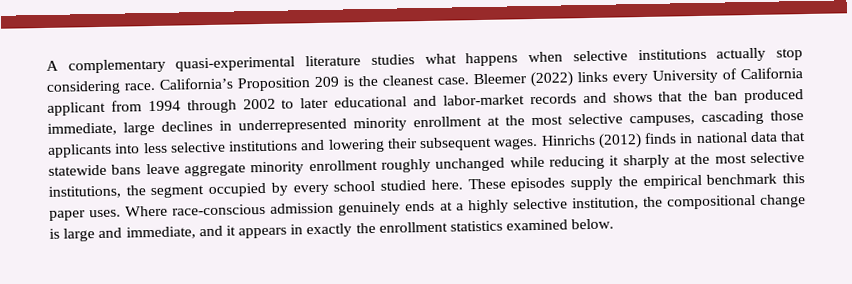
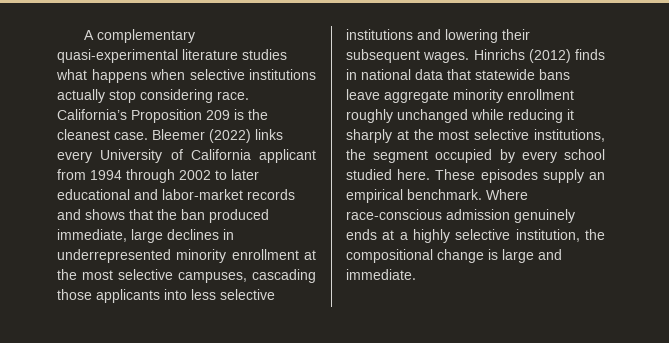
[617,173,806,190] [49,209,122,221] the empirical benchmark this paper uses. -> [589,172,605,180] [346,189,482,203] an empirical benchmark.
[125,218,615,240] immediate, and it appears in exactly the enrollment statistics examined below. -> [346,269,416,280] immediate.

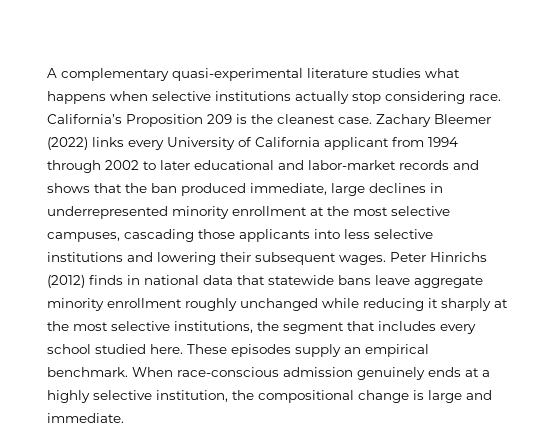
(148, 136) none -> [376,114,431,127] Zachary
(470, 57) none -> [390,252,426,262] Peter
[435,149,515,163] occupied by -> [347,321,436,331] that includes
[486,189,528,200] Where -> [132,367,173,377] When

